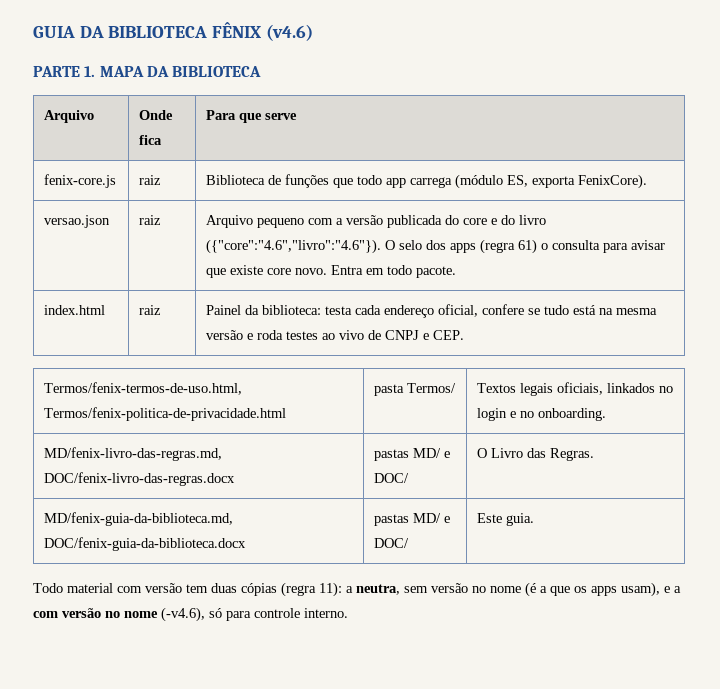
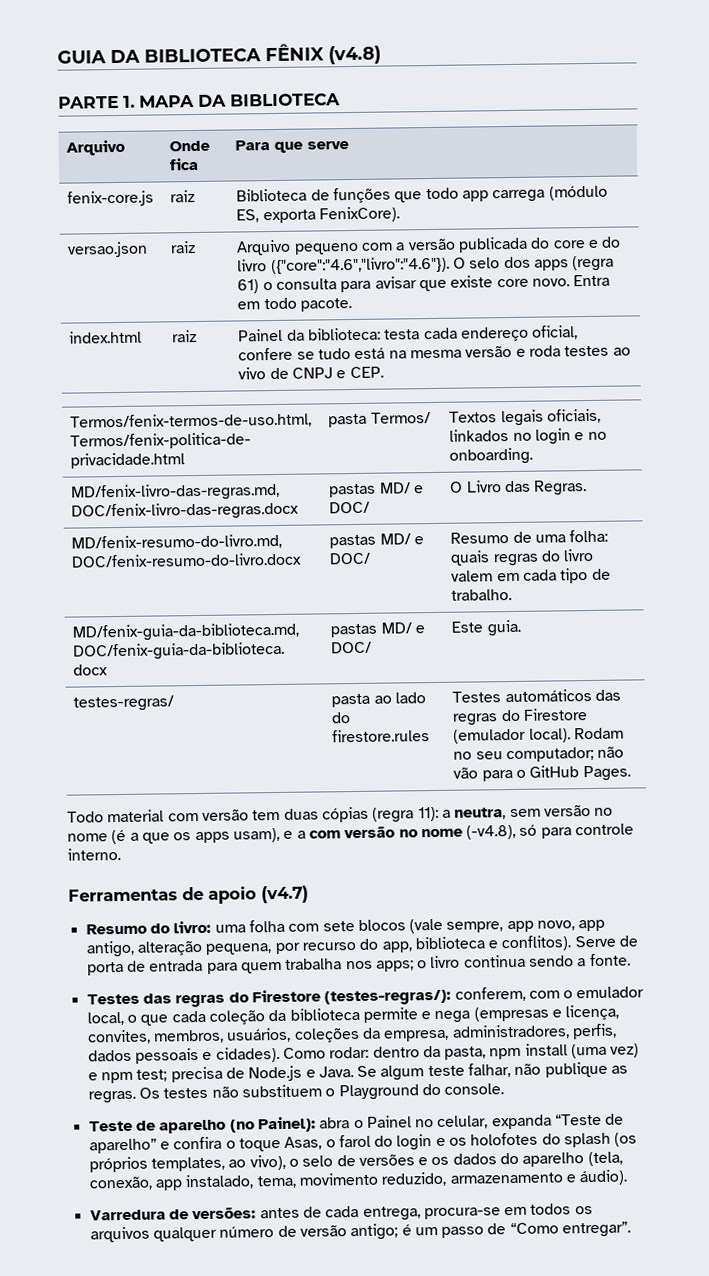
[265,24,313,41] (v4.6) -> [328,45,381,65] (v4.8)
(595, 454) none -> [71,533,283,551] [71,552,303,568] [329,533,424,549] [329,552,372,565] [450,529,609,544] [450,548,595,567] [451,568,611,584] [451,588,513,601] // MD/fenix-resumo-do-livro.md, DOC/fenix-resumo-do-livro.docx | pastas MD/ e DOC/ | Resumo de uma folha: quais regras do livro valem em cada tipo de trabalho.
(535, 519) none -> [73,695,175,712] [331,692,426,708] [331,712,352,724] [332,729,431,743] [452,688,621,703] [452,708,588,726] [453,727,624,744] [453,746,625,763] [453,765,631,782] // testes-regras/ | pasta ao lado do firestore.rules | Testes automáticos das regras do Firestore (emulador local). Rodam no seu computador; não vão para o GitHub Pages.
[161,607,205,622] (-v4.6), -> [466,824,517,840] (-v4.8),
(348, 613) none -> [68,885,309,904] [85,918,606,935] [85,935,639,958] [86,953,631,976] [86,986,645,1008] [86,1004,620,1026] [86,1023,617,1045] [87,1043,640,1064] [87,1061,629,1084] [87,1083,505,1104] [88,1113,625,1134] [88,1132,638,1154] [88,1151,623,1173] [88,1169,628,1191] [89,1203,593,1221] [89,1221,632,1243] // Ferramentas de apoio (v4.7) // Resumo do livro: uma folha com sete blocos (vale sempre, app novo, app antigo, alteração pequena, por recurso do app, biblioteca e conflitos). Serve de porta de entrada para quem trabalha nos apps; o livro continua sendo a fonte. // Testes das regras do Firestore (testes-regras/): conferem, com o emulador local, o que cada coleção da biblioteca permite e nega (empresas e licença, convites, membros, usuários, coleções da empresa, administradores, perfis, dados pessoais e cidades). Como rodar: dentro da pasta, npm install (uma vez) e npm test; precisa de Node.js e Java. Se algum teste falhar, não publique as regras. Os testes não substituem o Playground do console. // Teste de aparelho (no Painel): abra o Painel no celular, expanda “Teste de aparelho” e confira o toque Asas, o farol do login e os holofotes do splash (os próprios templates, ao vivo), o selo de versões e os dados do aparelho (tela, conexão, app instalado, tema, movimento reduzido, armazenamento e áudio). // Varredura de versões: antes de cada entrega, procura-se em todos os arquivos qualquer número de versão antigo; é um passo de “Como entregar”.

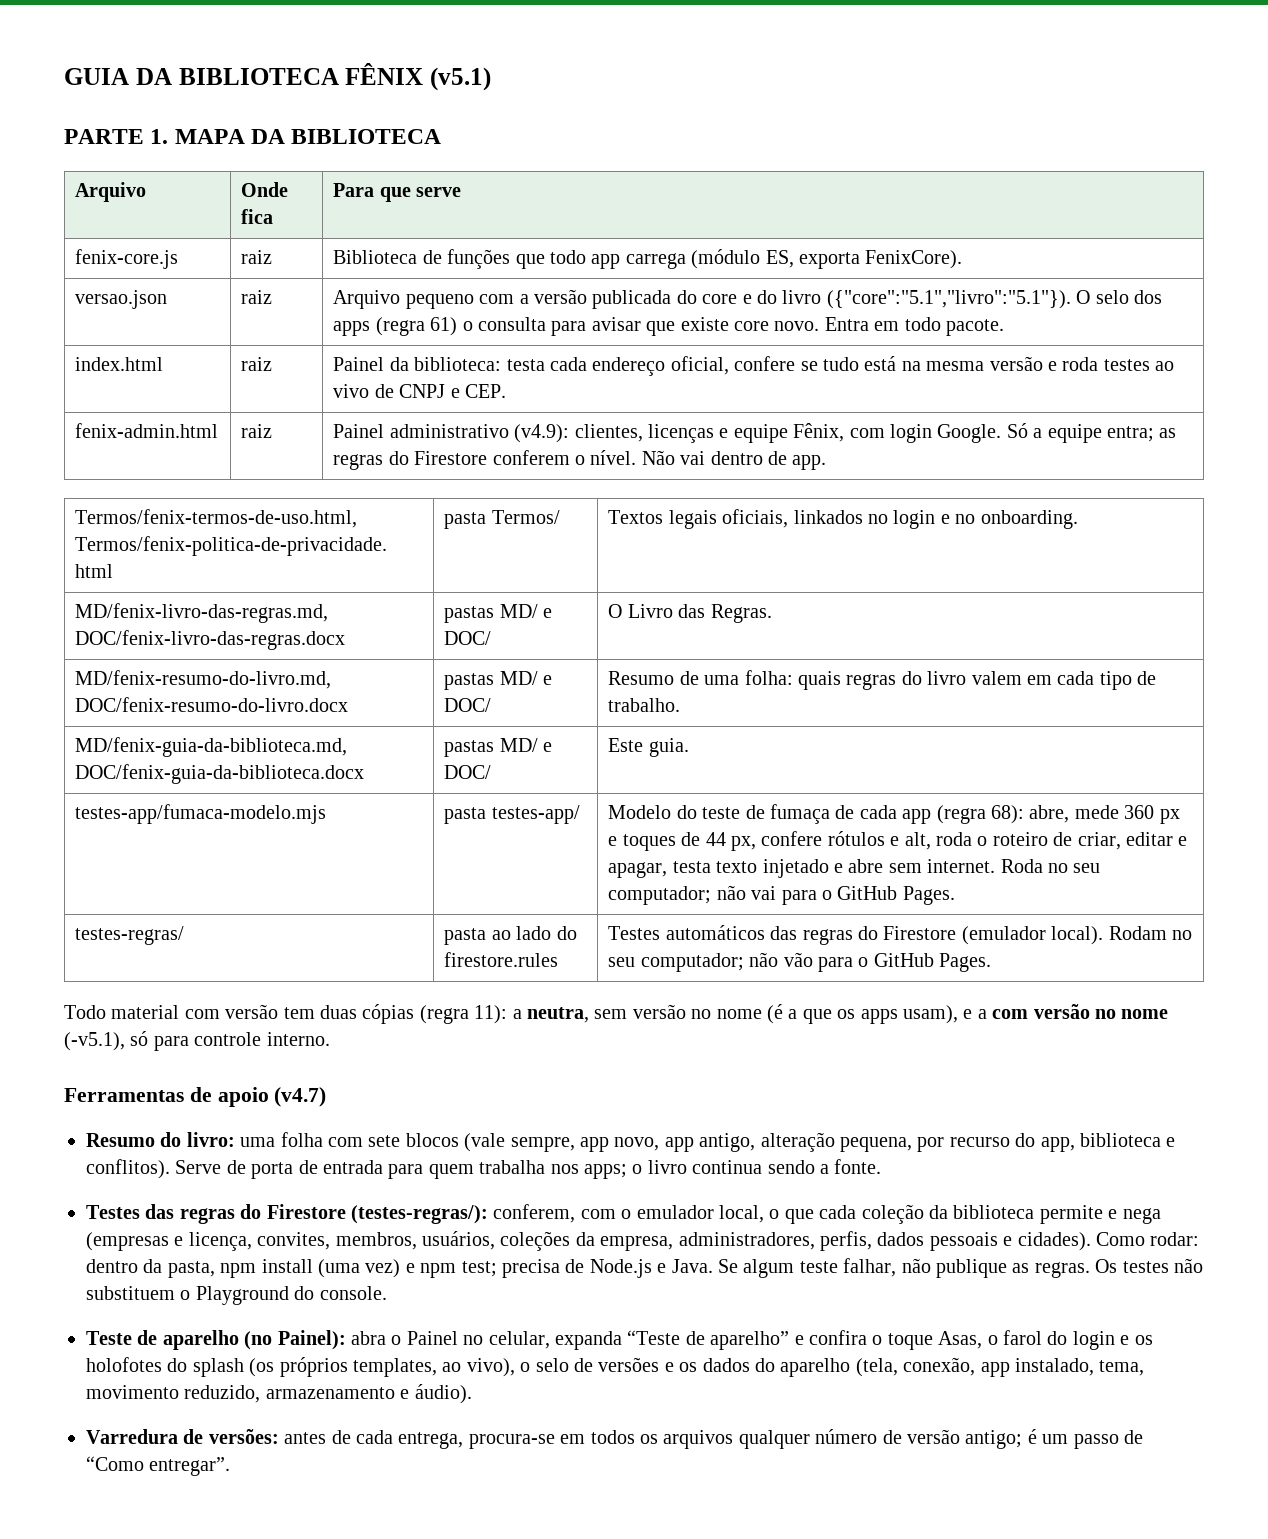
[328,45,381,65] (v4.8) -> [430,67,491,91] (v5.1)
[270,256,450,275] ({"core":"4.6","livro":"4.6"}). -> [826,290,1071,309] ({"core":"5.1","livro":"5.1"}).
(384, 372) none -> [75,423,219,438] [241,424,273,438] [333,423,1177,443] [333,450,827,470] // fenix-admin.html | raiz | Painel administrativo (v4.9): clientes, licenças e equipe Fênix, com login Google. Só a equipe entra; as regras do Firestore conferem o nível. Não vai dentro de app.
(521, 628) none -> [75,804,327,824] [444,805,580,824] [608,804,1180,824] [608,831,1188,851] [608,859,1101,878] [608,885,955,905] // testes-app/fumaca-modelo.mjs | pasta testes-app/ | Modelo do teste de fumaça de cada app (regra 68): abre, mede 360 px e toques de 44 px, confere rótulos e alt, roda o roteiro de criar, editar e apagar, testa texto injetado e abre sem internet. Roda no seu computador; não vai para o GitHub Pages.
[466,824,517,840] (-v4.8), -> [64,1032,125,1051] (-v5.1),

